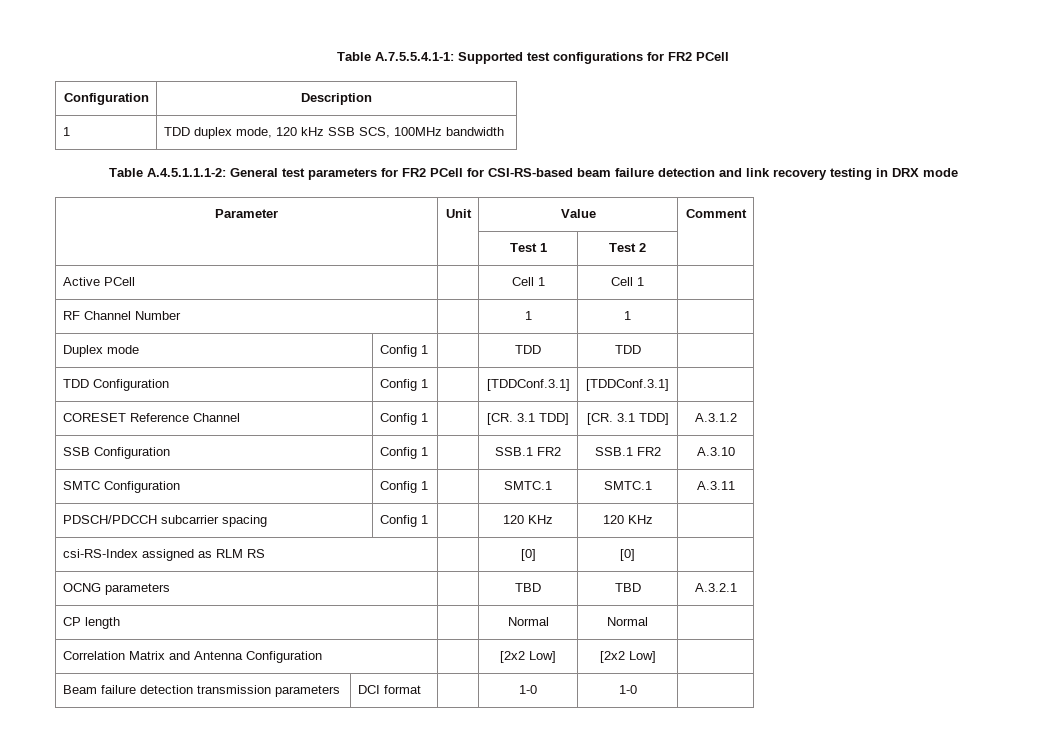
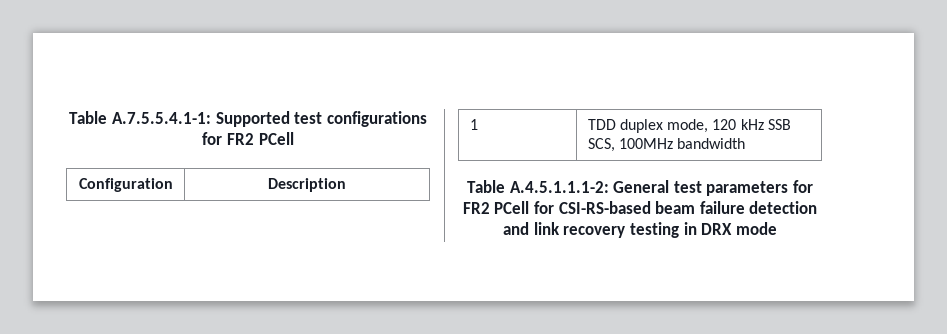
[215,209,278,218] [445,209,472,218] [560,209,596,218] [685,209,747,218] [509,243,547,252] [609,243,646,252] [62,277,135,286] [511,277,545,286] [611,277,644,286] [62,311,181,320] [524,311,532,320] [624,311,631,320] [62,345,139,357] [379,345,428,357] [515,345,541,354] [614,345,641,354] [62,379,169,391] [379,379,428,391] [486,379,570,391] [586,379,669,391] [62,413,240,422] [379,413,428,425] [487,413,569,425] [586,413,669,425] [694,413,737,422] [62,447,170,459] [379,447,428,459] [495,447,561,456] [594,447,661,456] [696,447,735,456] [62,481,180,493] [379,481,428,493] [504,481,552,490] [603,481,652,490] [696,481,735,490] [62,515,267,527] [379,515,428,527] [503,515,553,524] [602,515,653,524] [62,549,265,561] [520,549,536,561] [620,549,635,561] [62,583,170,595] [515,583,541,592] [614,583,641,592] [694,583,737,592] [62,617,120,629] [507,617,549,626] [607,617,648,626] [62,651,322,663] [500,651,556,663] [599,651,656,663] [62,685,340,697] [357,685,421,694] [519,685,537,694] [618,685,637,694] // Parameter | Unit | Value | Comment // | | Test 1 | Test 2 | // Active PCell | | Cell 1 | Cell 1 | // RF Channel Number | | 1 | 1 | // Duplex mode | Config 1 | | TDD | TDD | // TDD Configuration | Config 1 | | [TDDConf.3.1] | [TDDConf.3.1] | // CORESET Reference Channel | Config 1 | | [CR. 3.1 TDD] | [CR. 3.1 TDD] | A.3.1.2 // SSB Configuration | Config 1 | | SSB.1 FR2 | SSB.1 FR2 | A.3.10 // SMTC Configuration | Config 1 | | SMTC.1 | SMTC.1 | A.3.11 // PDSCH/PDCCH subcarrier spacing | Config 1 | | 120 KHz | 120 KHz | // csi-RS-Index assigned as RLM RS | | [0] | [0] | // OCNG parameters | | TBD | TBD | A.3.2.1 // CP length | | Normal | Normal | // Correlation Matrix and Antenna Configuration | | [2x2 Low] | [2x2 Low] | // Beam failure detection transmission parameters | DCI format | | 1-0 | 1-0 | -> (777, 228) none

